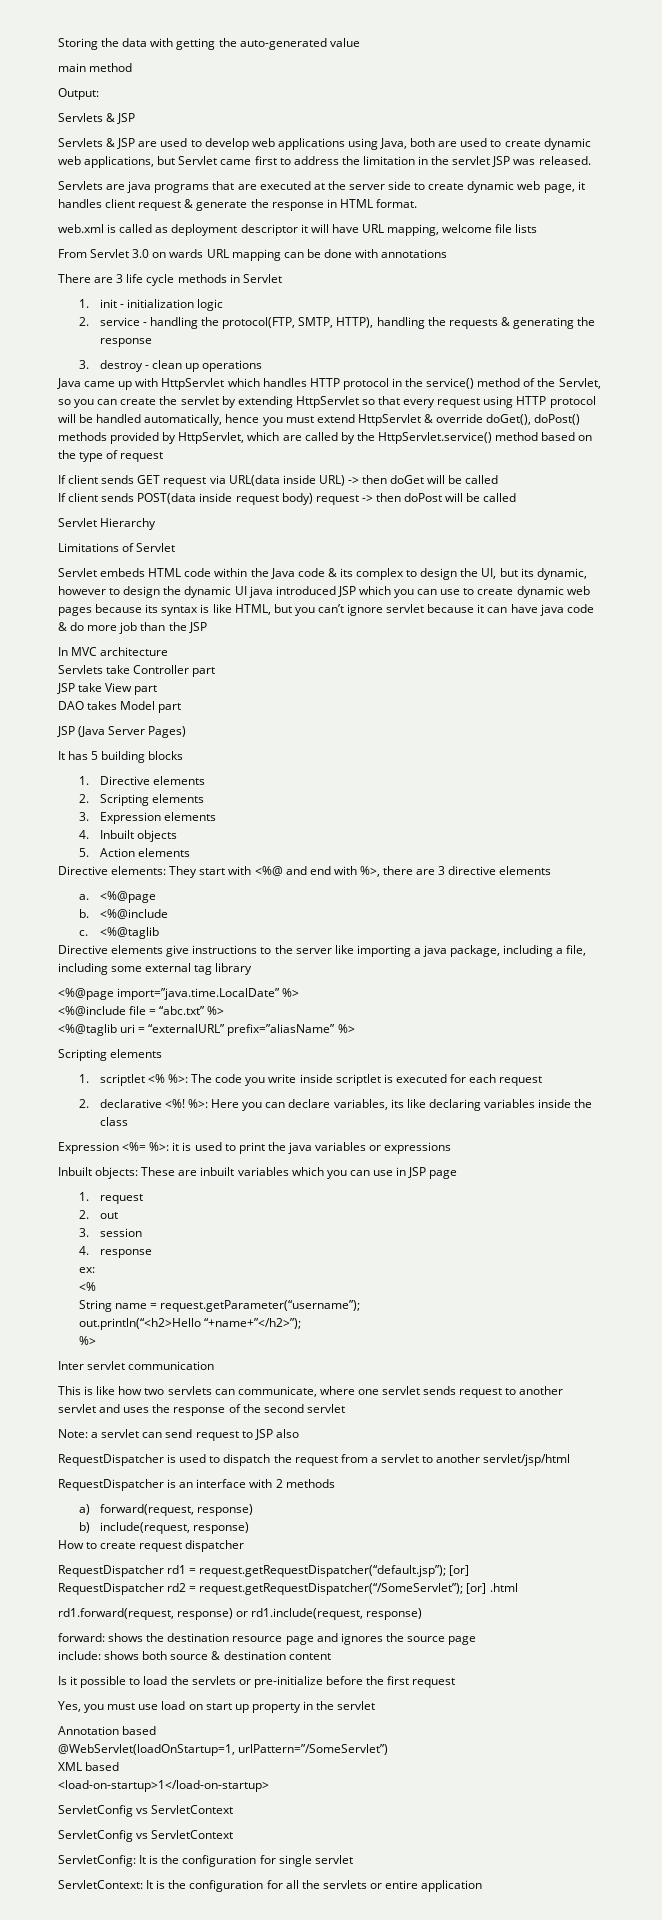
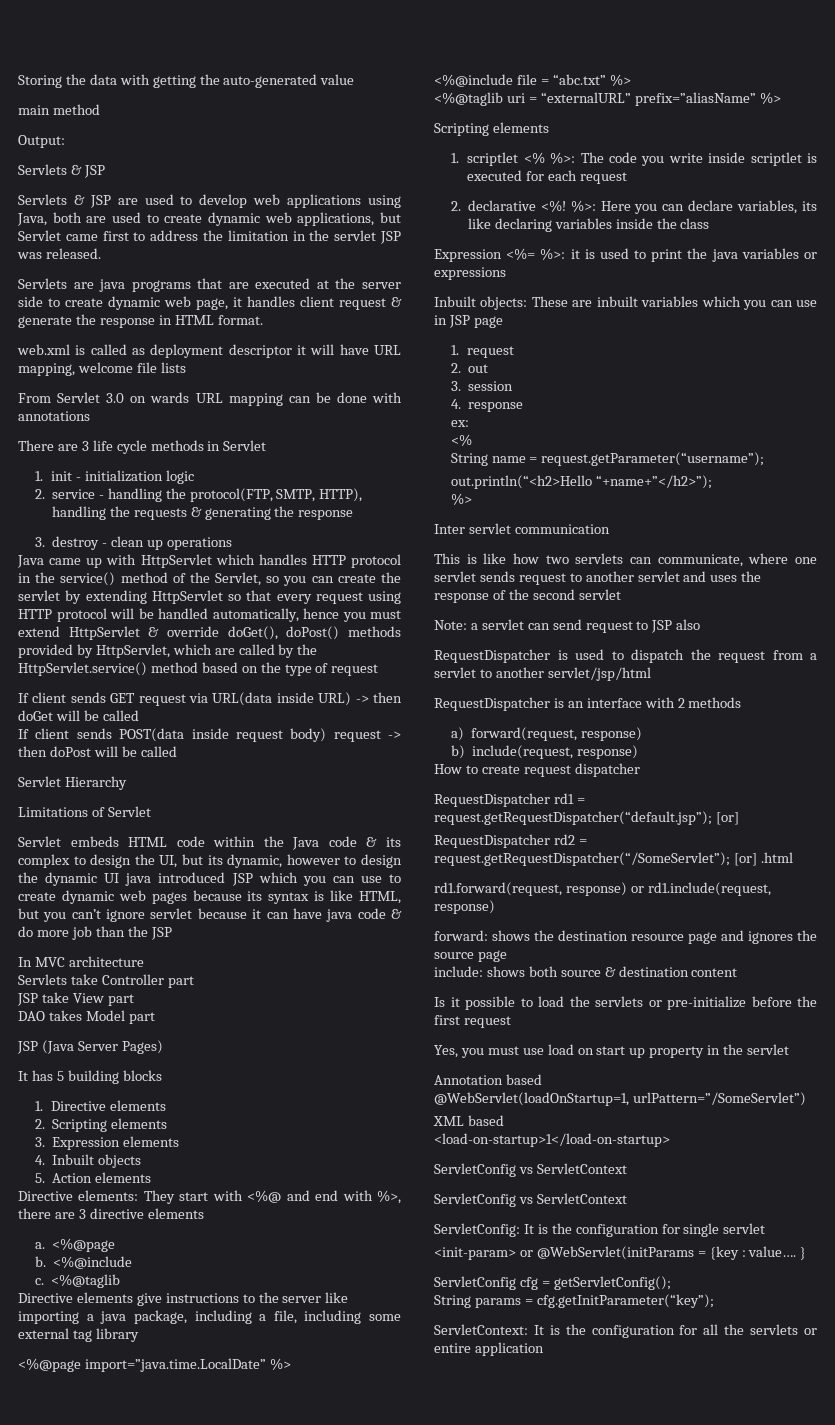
(353, 1859) none -> [434,1246,807,1260] [434,1276,671,1290] [434,1294,714,1308] // <init-param> or @WebServlet(initParams = {key : value…. } // ServletConfig cfg = getServletConfig(); // String params = cfg.getInitParameter(“key”);

